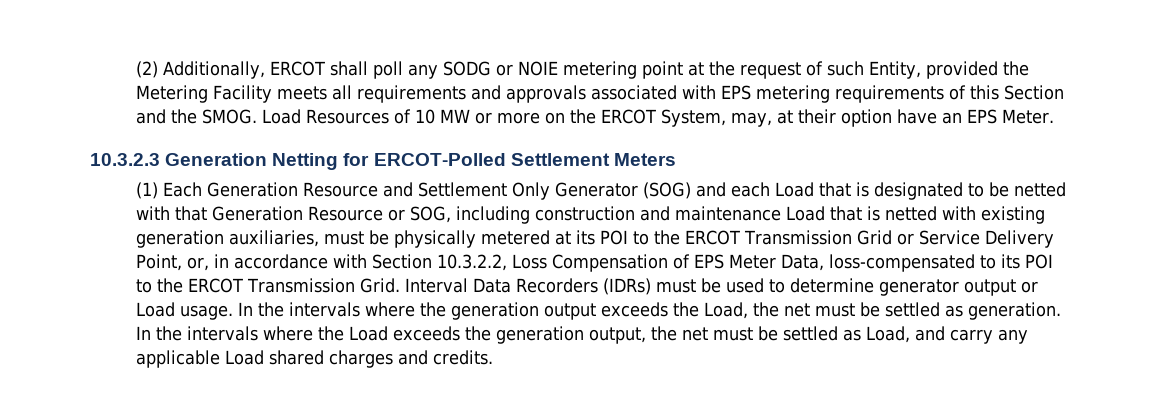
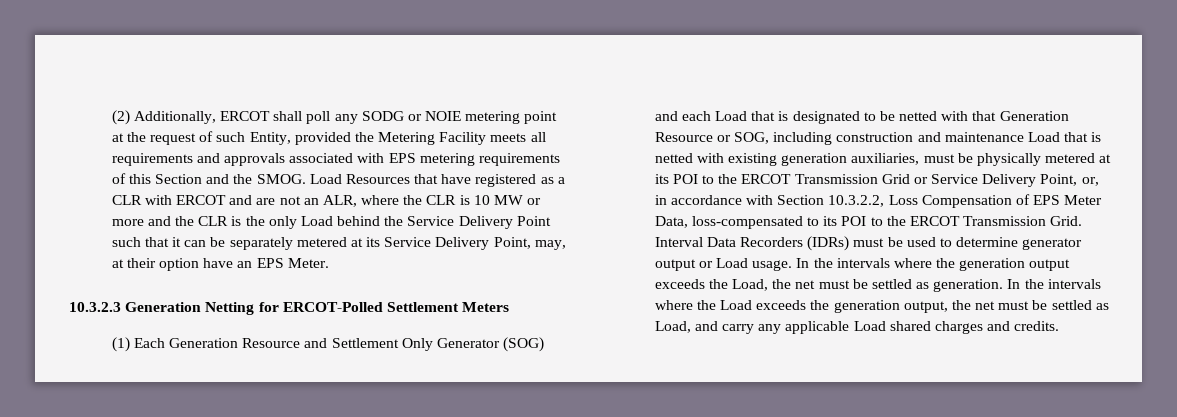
[393,109,726,127] of 10 MW or more on the ERCOT System, -> [414,174,565,187] [111,195,542,207] [111,216,551,229] [111,237,531,250] that have registered as a CLR with ERCOT and are not an ALR, where the CLR is 10 MW or more and the CLR is the only Load behind the Service Delivery Point such that it can be separately metered at its Service Delivery Point,

